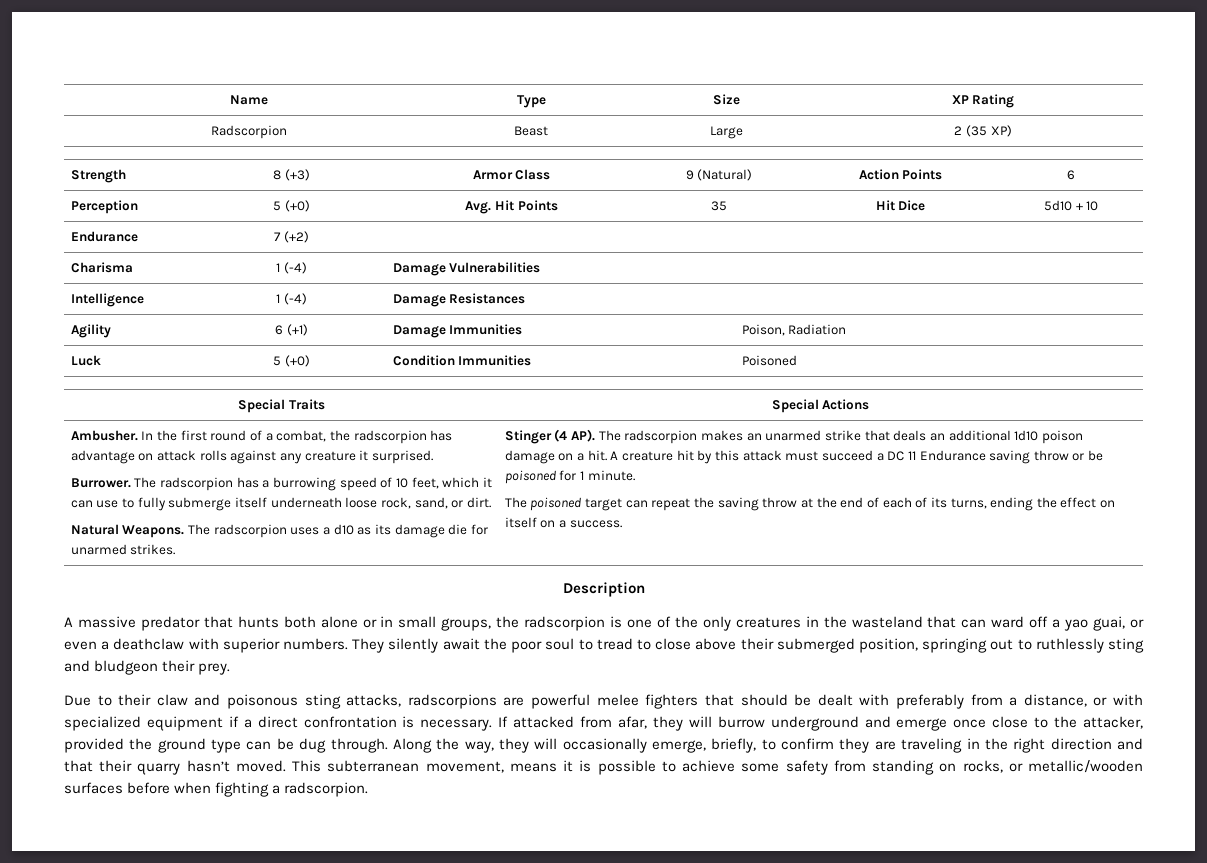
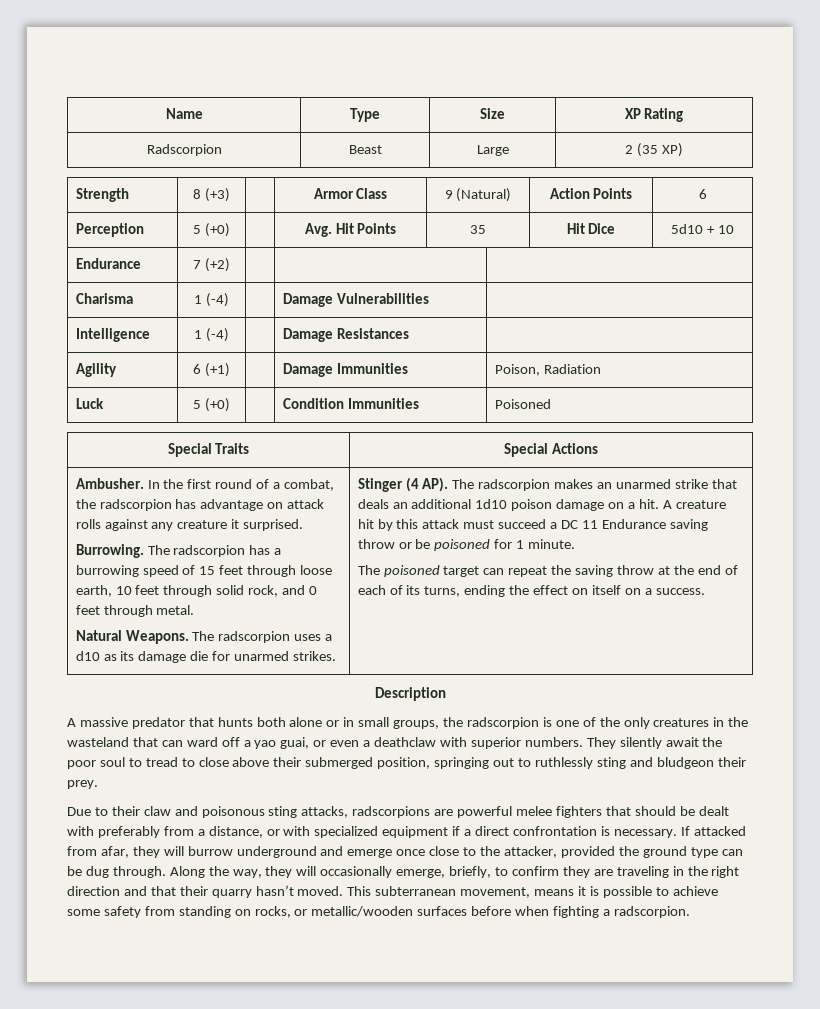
[70,478,131,488] Burrower. -> [75,544,144,558] Burrowing.
[396,477,492,489] [70,497,491,511] 10 feet, which it can use to fully submerge itself underneath loose rock, sand, or dirt. -> [199,565,333,577] [75,585,318,597] [75,605,195,617] 15 feet through loose earth, 10 feet through solid rock, and 0 feet through metal.

